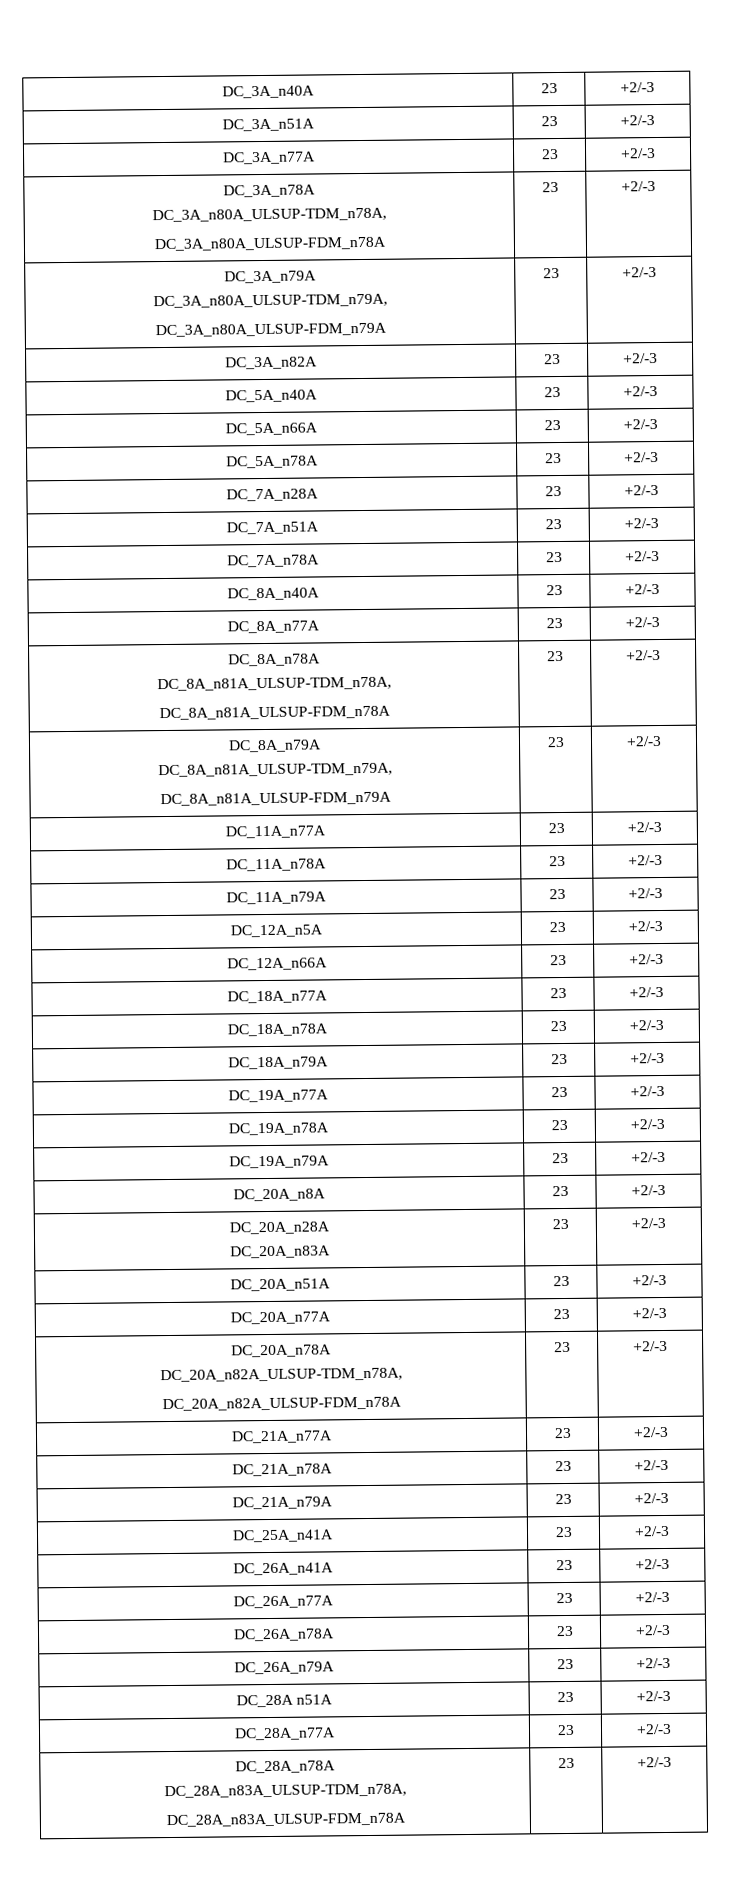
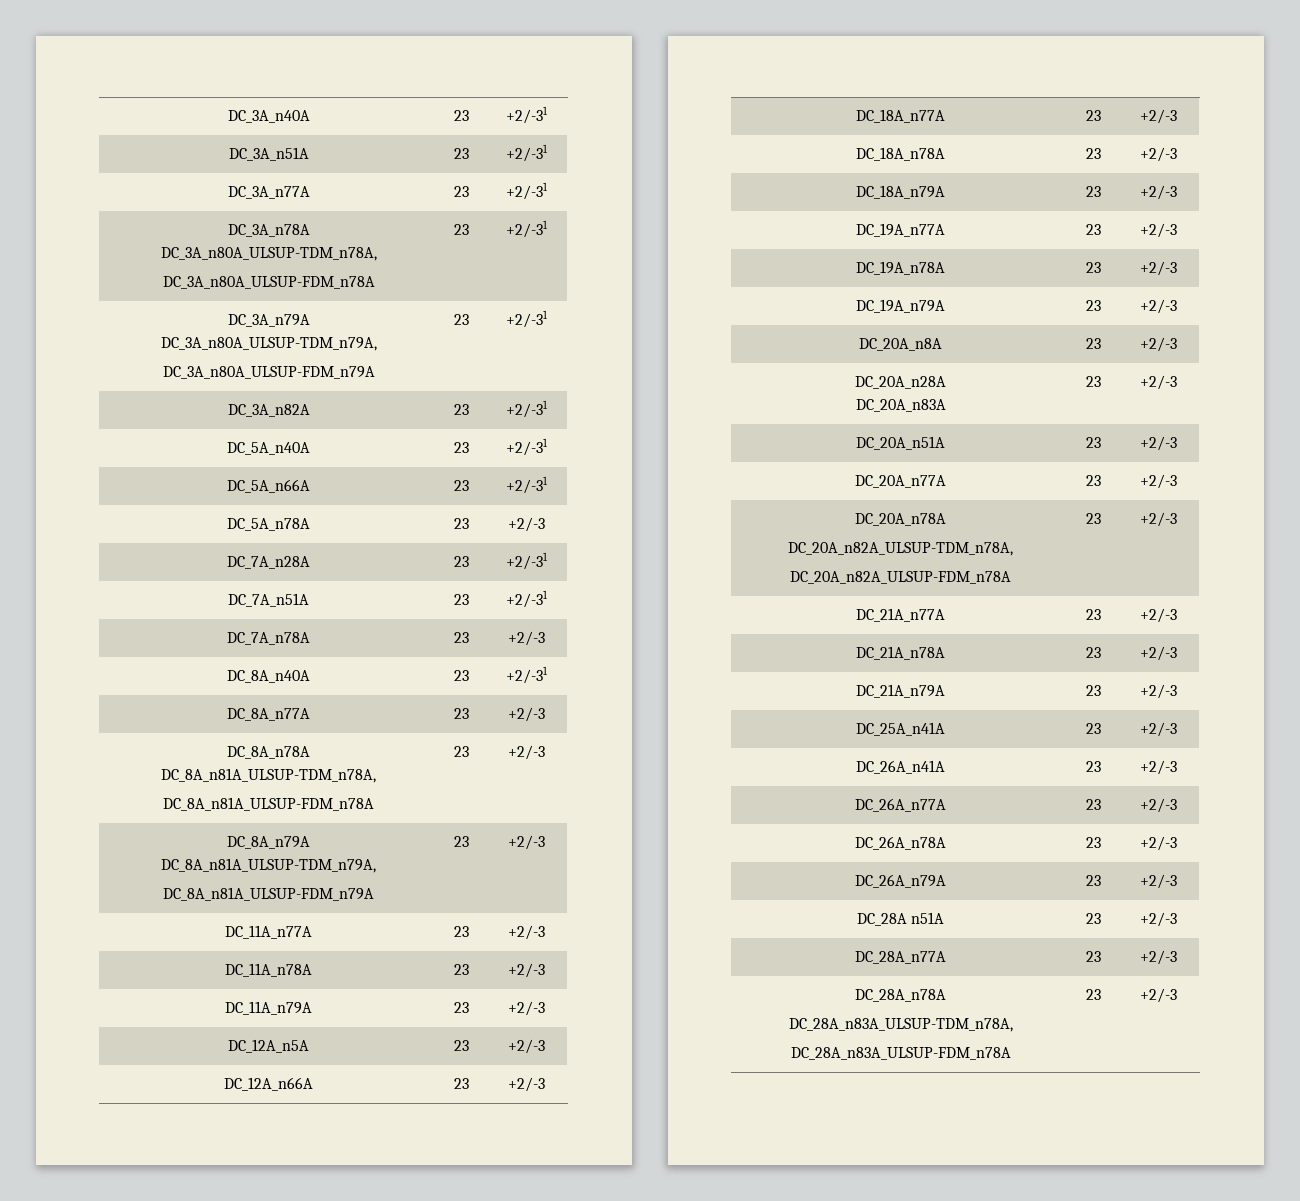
[620,82,655,93] +2/-3 -> [505,106,548,124] +2/-31
[620,115,655,126] +2/-3 -> [505,144,548,162] +2/-31
[620,148,656,159] +2/-3 -> [505,182,548,200] +2/-31
[621,181,656,192] +2/-3 -> [505,220,548,238] +2/-31
[622,267,657,278] +2/-3 -> [505,310,548,328] +2/-31
[623,353,658,364] +2/-3 -> [505,400,548,418] +2/-31
[623,386,658,397] +2/-3 -> [505,438,548,456] +2/-31
[623,419,658,430] +2/-3 -> [505,476,548,494] +2/-31
[624,485,659,496] +2/-3 -> [505,552,548,570] +2/-31
[624,518,659,529] +2/-3 -> [505,590,548,608] +2/-31
[625,584,660,595] +2/-3 -> [505,666,548,684] +2/-31

